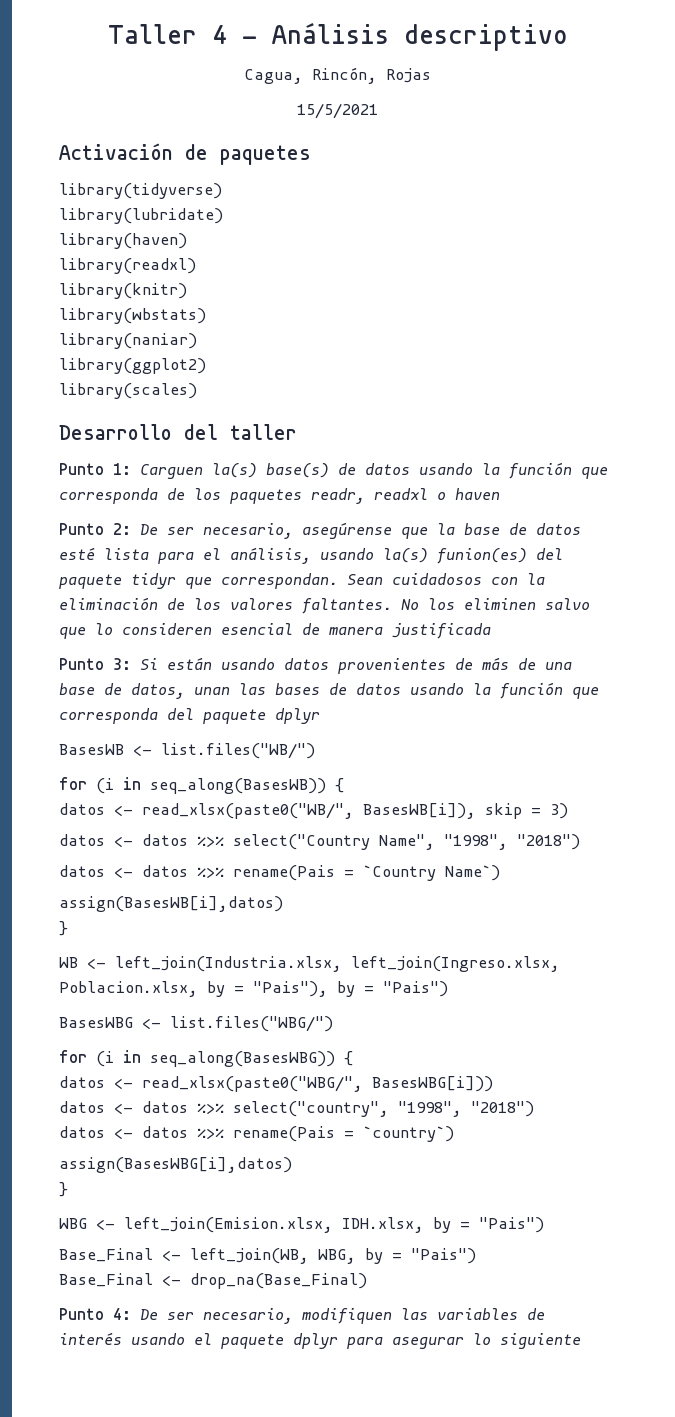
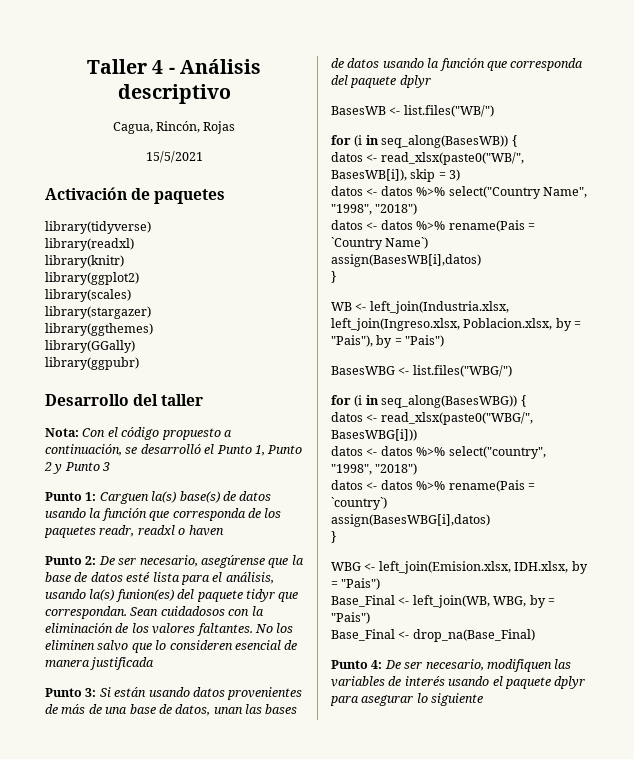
[59,208,223,224] [59,233,187,249] // library(lubridate) // library(haven) -> (151, 227) none
[59,308,206,324] [59,333,197,349] // library(wbstats) // library(naniar) -> (124, 261) none
(197, 391) none -> [45,306,151,319] [45,323,153,336] [45,340,135,353] [45,357,139,370] // library(stargazer) // library(ggthemes) // library(GGally) // library(ggpubr)
(297, 432) none -> [45,427,232,440] [45,444,303,456] [44,462,111,474] // Nota: Con el código propuesto a continuación, se desarrolló el Punto 1, Punto 2 y Punto 3

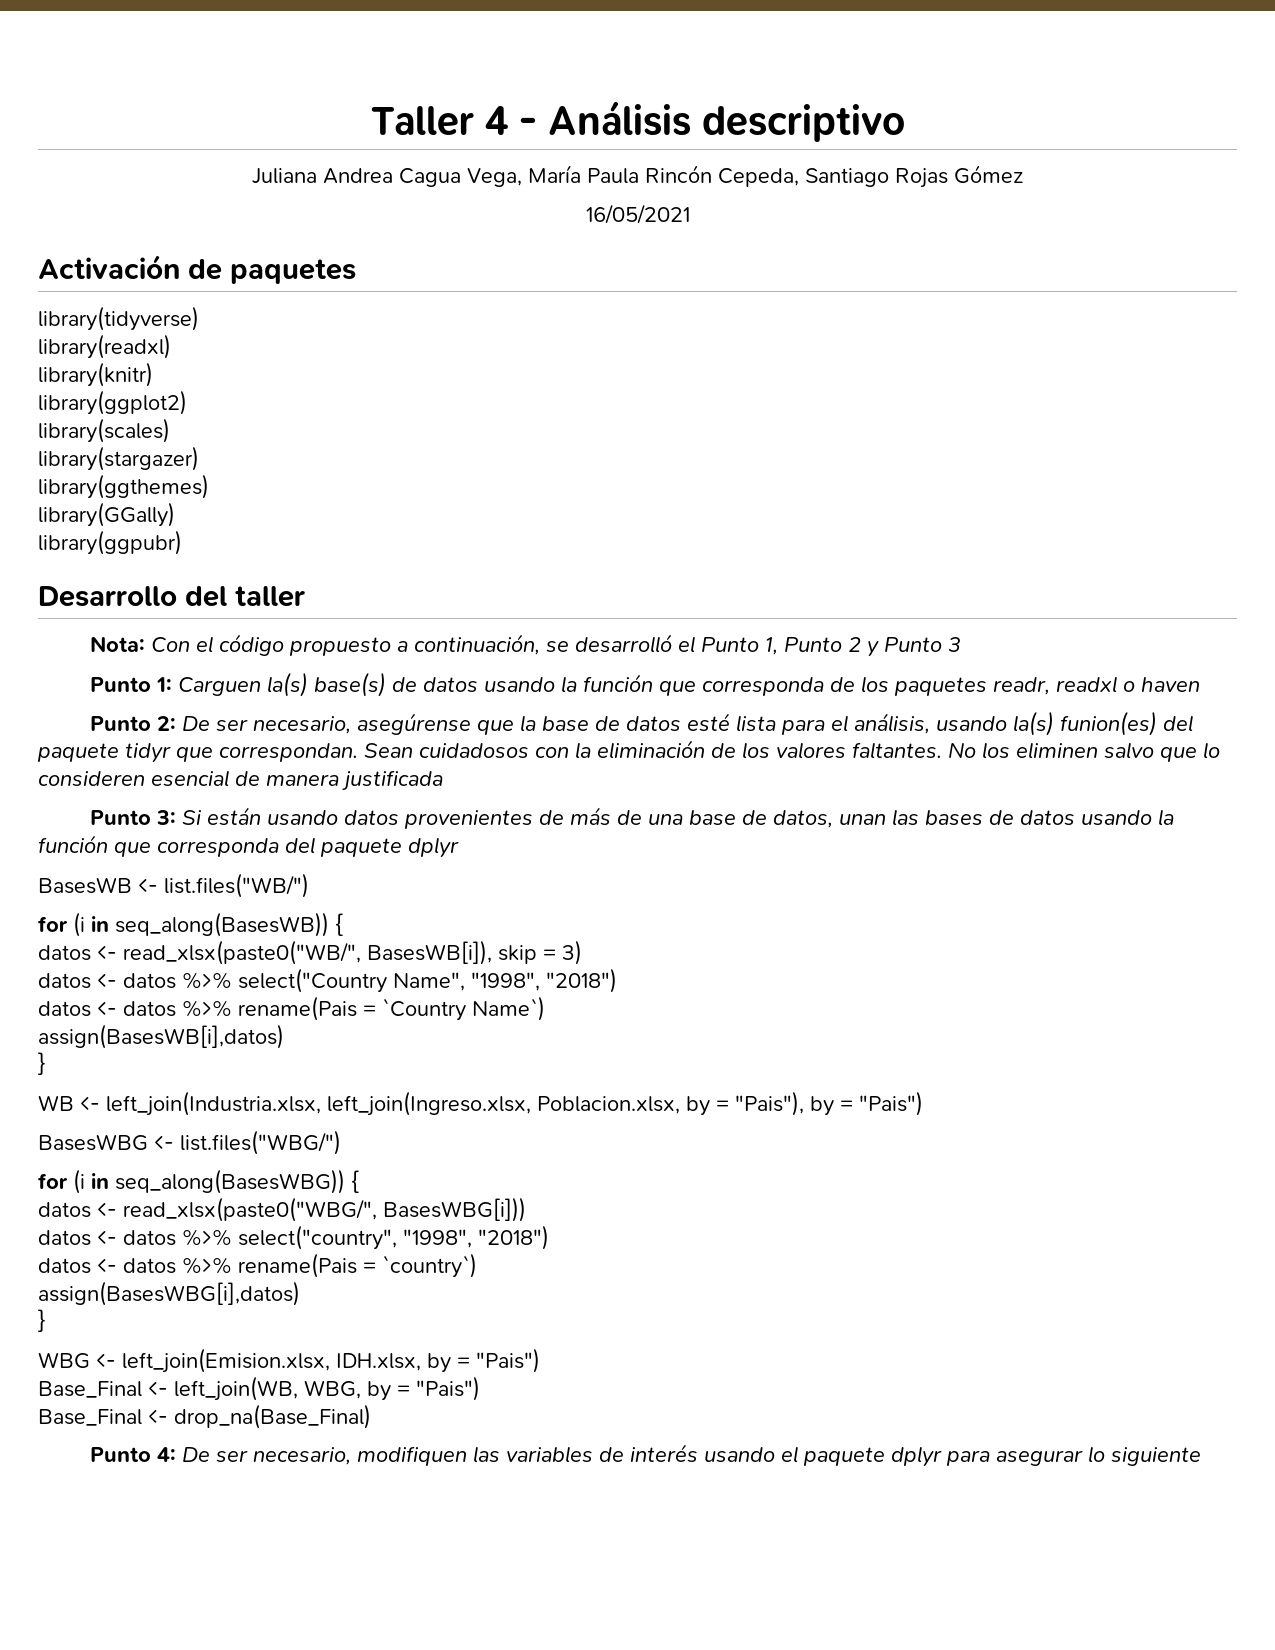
[112,121,200,134] Cagua, Rincón, -> [252,165,889,187] Juliana Andrea Cagua Vega, María Paula Rincón Cepeda, Santiago
[145,151,203,163] // 15/5/2021 -> [954,165,1023,184] [585,204,690,224] Gómez // 16/05/2021

